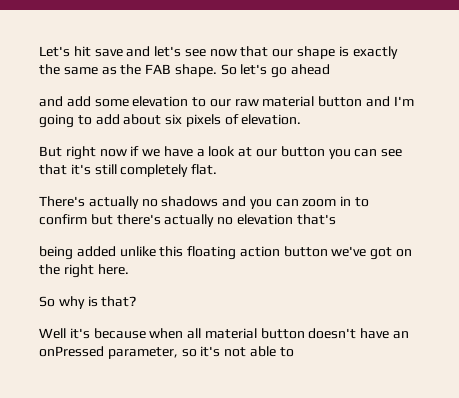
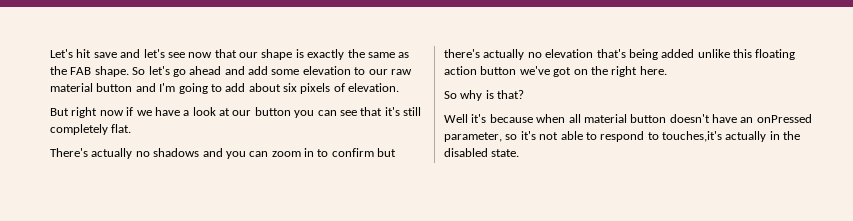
(331, 69) // -> (222, 70) none
(336, 219) // -> (626, 53) none
(294, 352) none -> [600,131,801,142] [444,148,520,157] respond to touches,it's actually in the disabled state.

